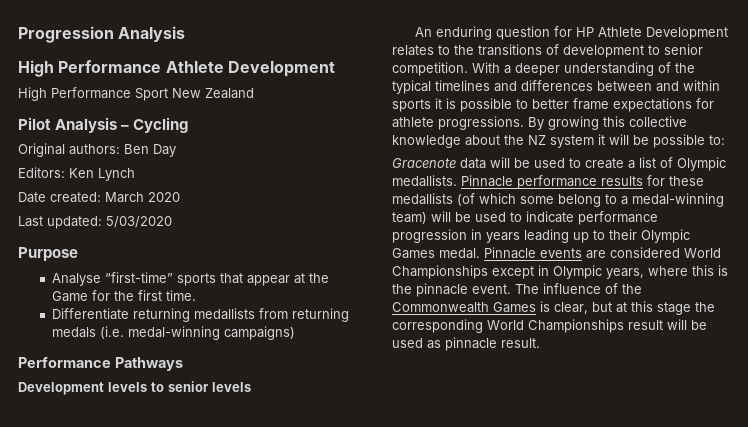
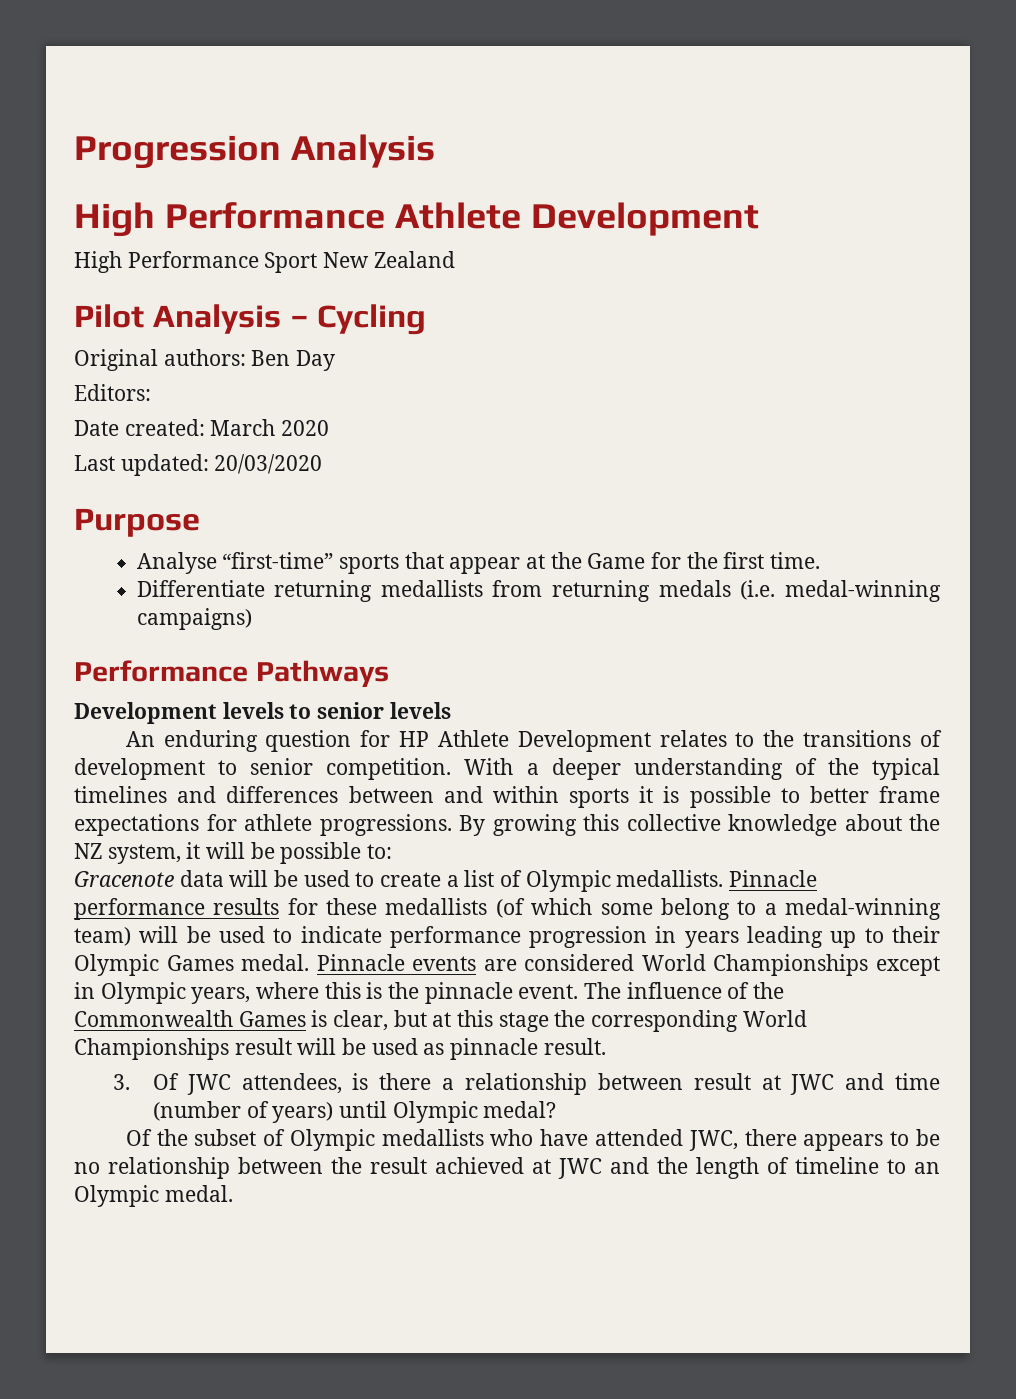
[69,168,135,181] Ken Lynch -> (151, 392) none
[106,216,172,228] 5/03/2020 -> [214,454,323,474] 20/03/2020
[550,135,594,148] system -> [107,844,181,864] system,
(540, 343) none -> [113,1073,940,1095] [152,1101,557,1123] [125,1129,940,1151] [74,1157,940,1179] [74,1185,233,1207] // 3. Of JWC attendees, is there a relationship between result at JWC and time (number of years) until Olympic medal? // Of the subset of Olympic medallists who have attended JWC, there appears to be no relationship between the result achieved at JWC and the length of timeline to an Olympic medal.

